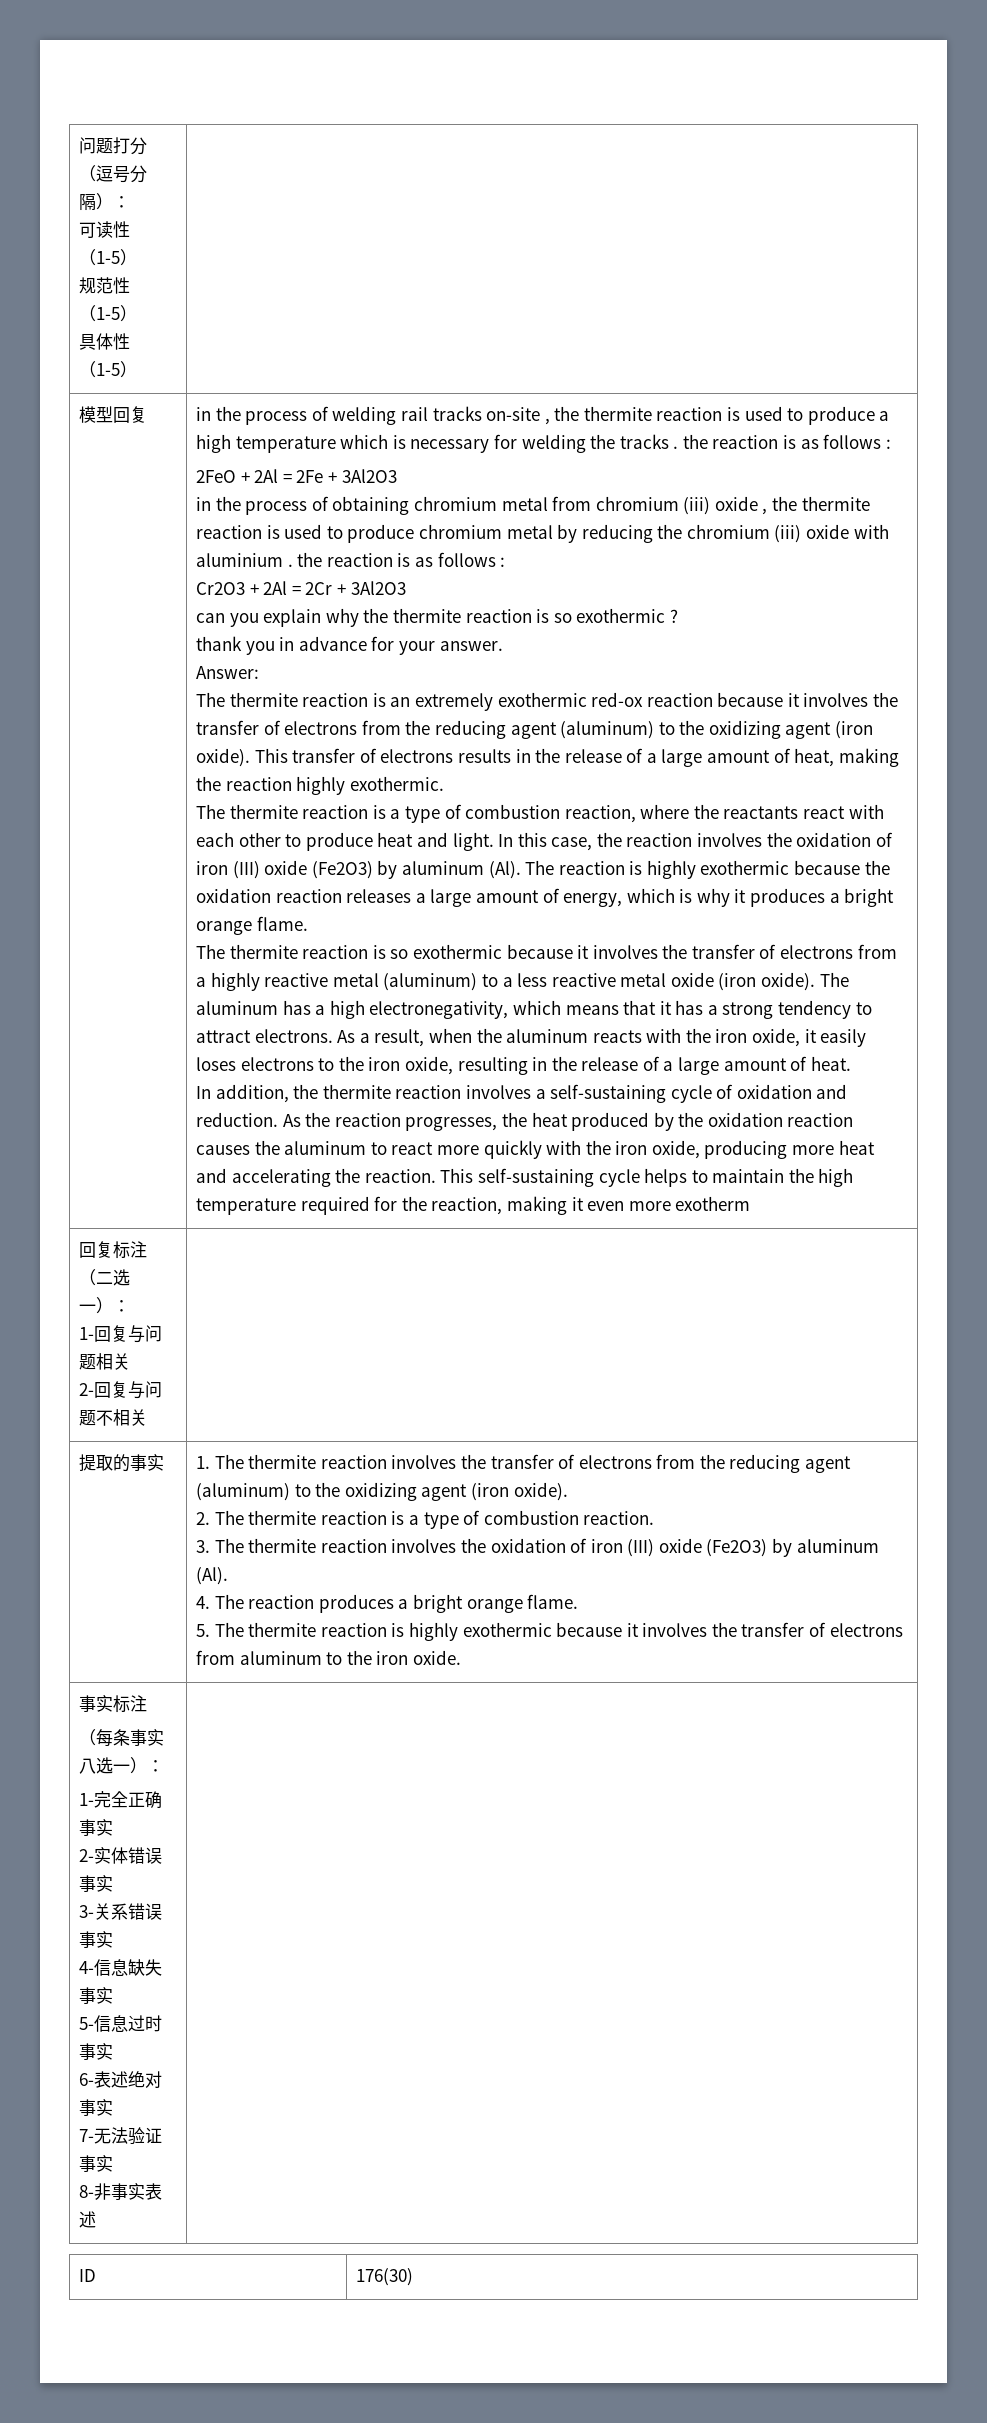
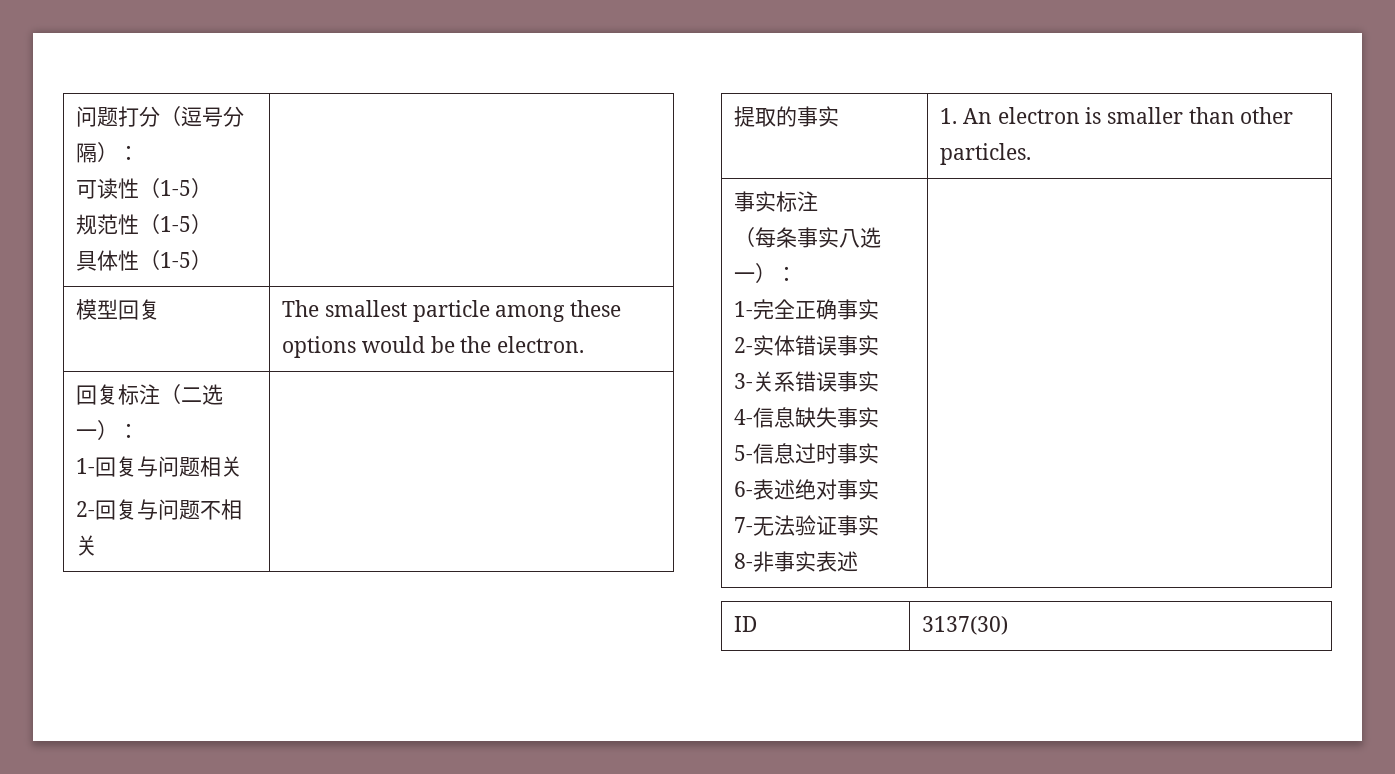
[195,406,890,425] [195,434,891,453] [195,469,397,483] [195,496,870,515] [195,524,889,543] [195,552,506,567] [195,581,406,595] [195,608,678,627] [195,636,503,655] [195,666,259,679] [195,692,899,711] [195,720,874,739] [195,748,899,767] [195,776,444,795] [195,804,884,823] [195,832,893,851] [195,860,890,879] [195,888,895,907] [195,916,308,935] [195,944,897,959] [195,972,849,991] [195,1000,872,1019] [195,1028,867,1047] [195,1056,851,1075] [195,1084,848,1103] [195,1112,854,1131] [195,1140,875,1159] [195,1168,854,1187] [195,1196,751,1215] in the process of welding rail tracks on-site , the thermite reaction is used to produce a high temperature which is necessary for welding the tracks . the reaction is as follows : // 2FeO + 2Al = 2Fe + 3Al2O3 // in the process of obtaining chromium metal from chromium (iii) oxide , the thermite reaction is used to produce chromium metal by reducing the chromium (iii) oxide with aluminium . the reaction is as follows : // Cr2O3 + 2Al = 2Cr + 3Al2O3 // can you explain why the thermite reaction is so exothermic ? // thank you in advance for your answer. // Answer: // The thermite reaction is an extremely exothermic red-ox reaction because it involves the transfer of electrons from the reducing agent (aluminum) to the oxidizing agent (iron oxide). This transfer of electrons results in the release of a large amount of heat, making the reaction highly exothermic. // The thermite reaction is a type of combustion reaction, where the reactants react with each other to produce heat and light. In this case, the reaction involves the oxidation of iron (III) oxide (Fe2O3) by aluminum (Al). The reaction is highly exothermic because the oxidation reaction releases a large amount of energy, which is why it produces a bright orange flame. // The thermite reaction is so exothermic because it involves the transfer of electrons from a highly reactive metal (aluminum) to a less reactive metal oxide (iron oxide). The aluminum has a high electronegativity, which means that it has a strong tendency to attract electrons. As a result, when the aluminum reacts with the iron oxide, it easily loses electrons to the iron oxide, resulting in the release of a large amount of heat. // In addition, the thermite reaction involves a self-sustaining cycle of oxidation and reduction. As the reaction progresses, the heat produced by the oxidation reaction causes the aluminum to react more quickly with the iron oxide, producing more heat and accelerating the reaction. This self-sustaining cycle helps to maintain the high temperature required for the reaction, making it even more exotherm -> [282,300,622,322] [282,336,585,358] The smallest particle among these options would be the electron.
[214,1454,852,1473] [195,1482,568,1501] [195,1510,655,1529] [195,1538,879,1557] [195,1567,228,1585] [195,1594,579,1613] [195,1622,903,1641] [195,1650,461,1665] The thermite reaction involves the transfer of electrons from the reducing agent (aluminum) to the oxidizing agent (iron oxide). // 2. The thermite reaction is a type of combustion reaction. // 3. The thermite reaction involves the oxidation of iron (III) oxide (Fe2O3) by aluminum (Al). // 4. The reaction produces a bright orange flame. // 5. The thermite reaction is highly exothermic because it involves the transfer of electrons from aluminum to the iron oxide. -> [963,107,1294,124] [940,143,1032,165] An electron is smaller than other particles.
[355,2268,413,2286] 176(30) -> [922,616,1009,635] 3137(30)

